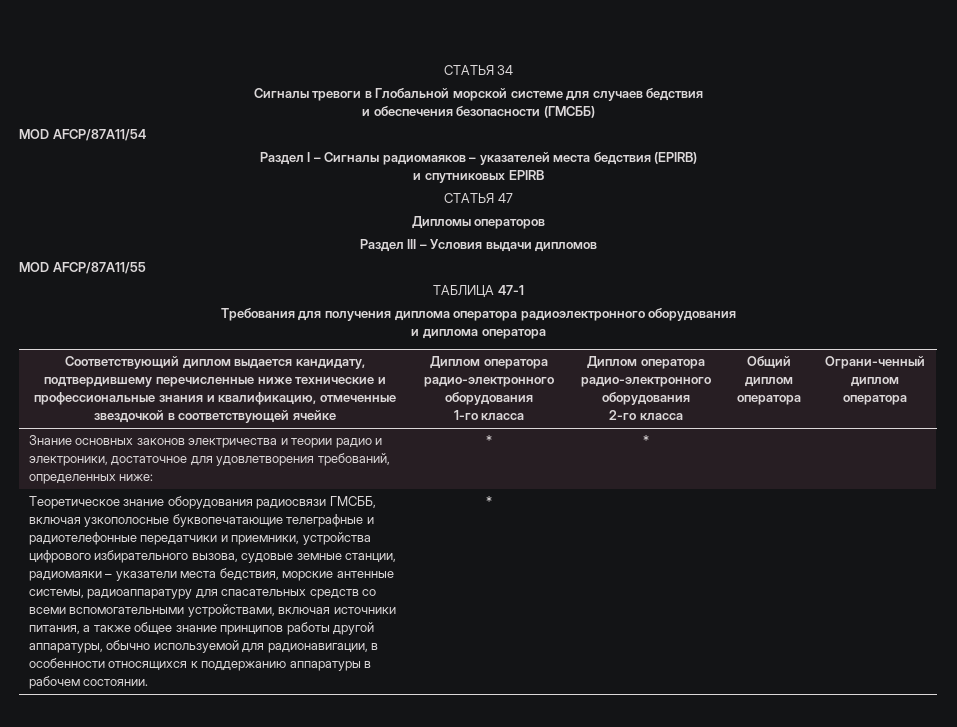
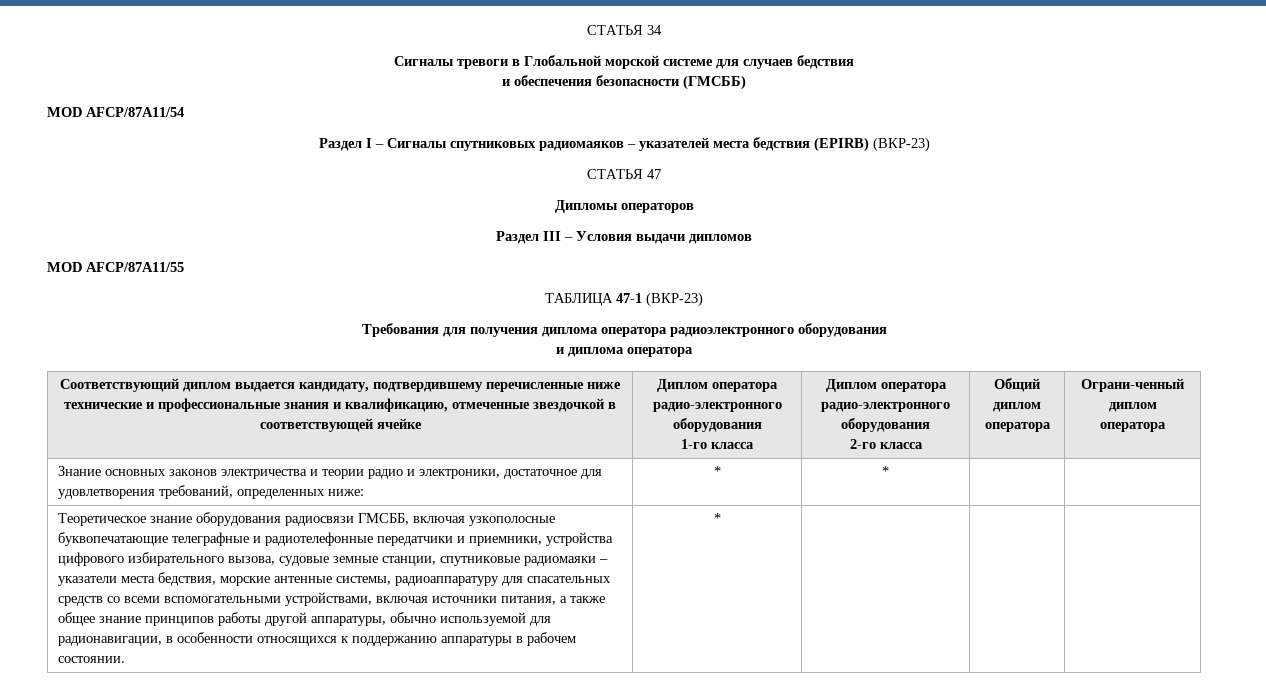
(380, 157) none -> [449,141,536,151] спутниковых
[413,170,544,183] // и спутниковых EPIRB -> [872,137,930,152] (ВКР-23)
(524, 290) none -> [646,292,703,307] (ВКР-23)
(397, 558) none -> [439,556,520,566] спутниковые

